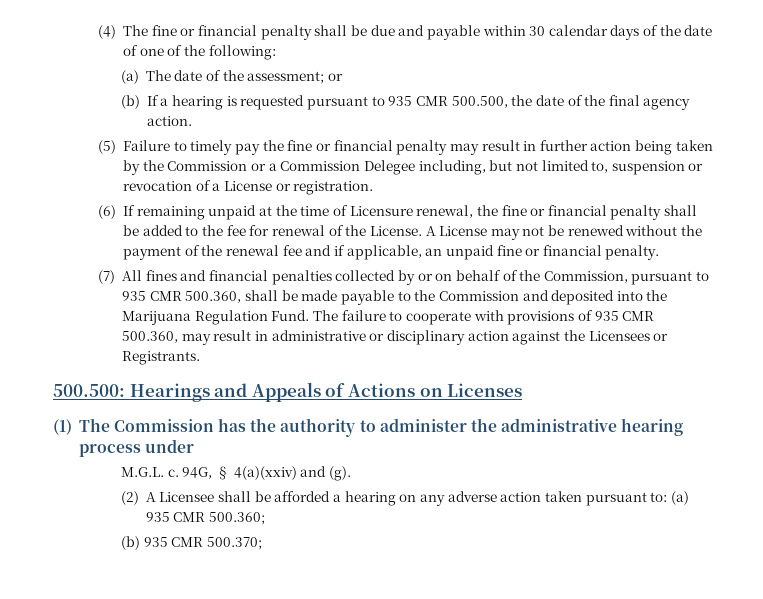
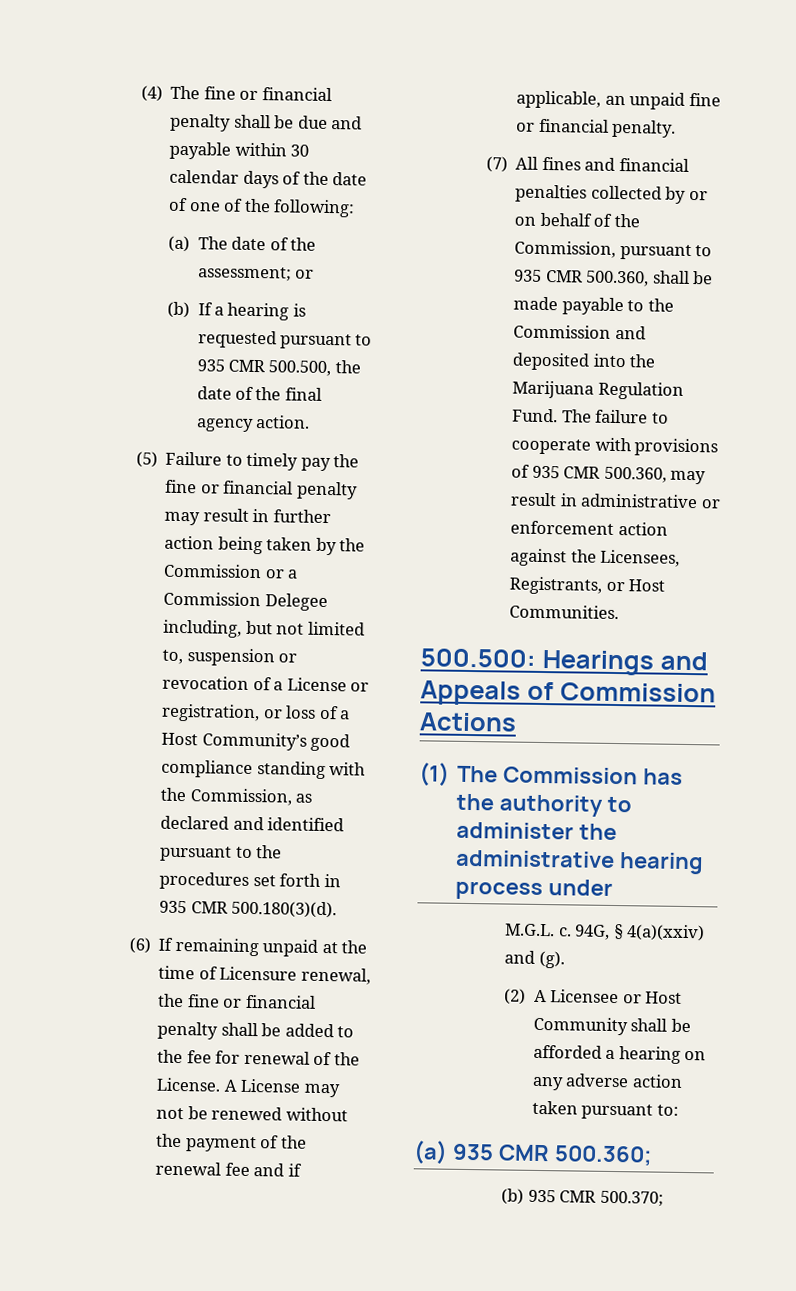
[293,181,374,195] registration. -> [161,703,351,723] [161,732,351,752] [161,759,367,780] [160,787,313,806] [160,815,345,832] [160,845,283,862] [159,871,341,890] [159,900,338,919] registration, or loss of a Host Community’s good compliance standing with the Commission, as declared and identified pursuant to the procedures set forth in 935 CMR 500.180(3)(d).
[386,330,465,345] disciplinary -> [510,520,615,535] enforcement
[588,331,669,341] [122,351,201,365] Licensees or Registrants. -> [600,549,681,567] [509,576,666,595] [509,604,620,620] Licensees, Registrants, or Host Communities.
(346, 390) none -> [559,682,716,703] Commission
[419,383,523,397] on Licenses -> (517, 722) none
(215, 497) none -> [622,991,683,1004] [532,1016,628,1036] or Host Community
(668, 497) none -> (679, 1110) //

